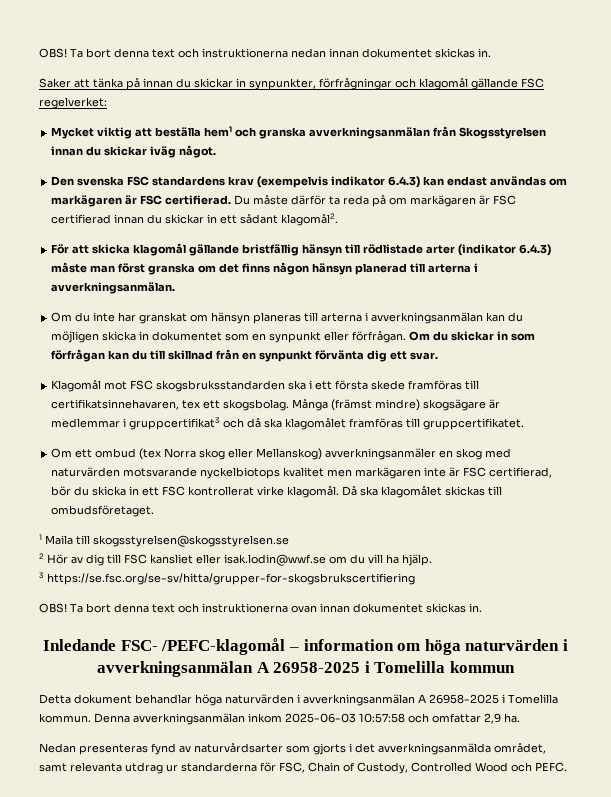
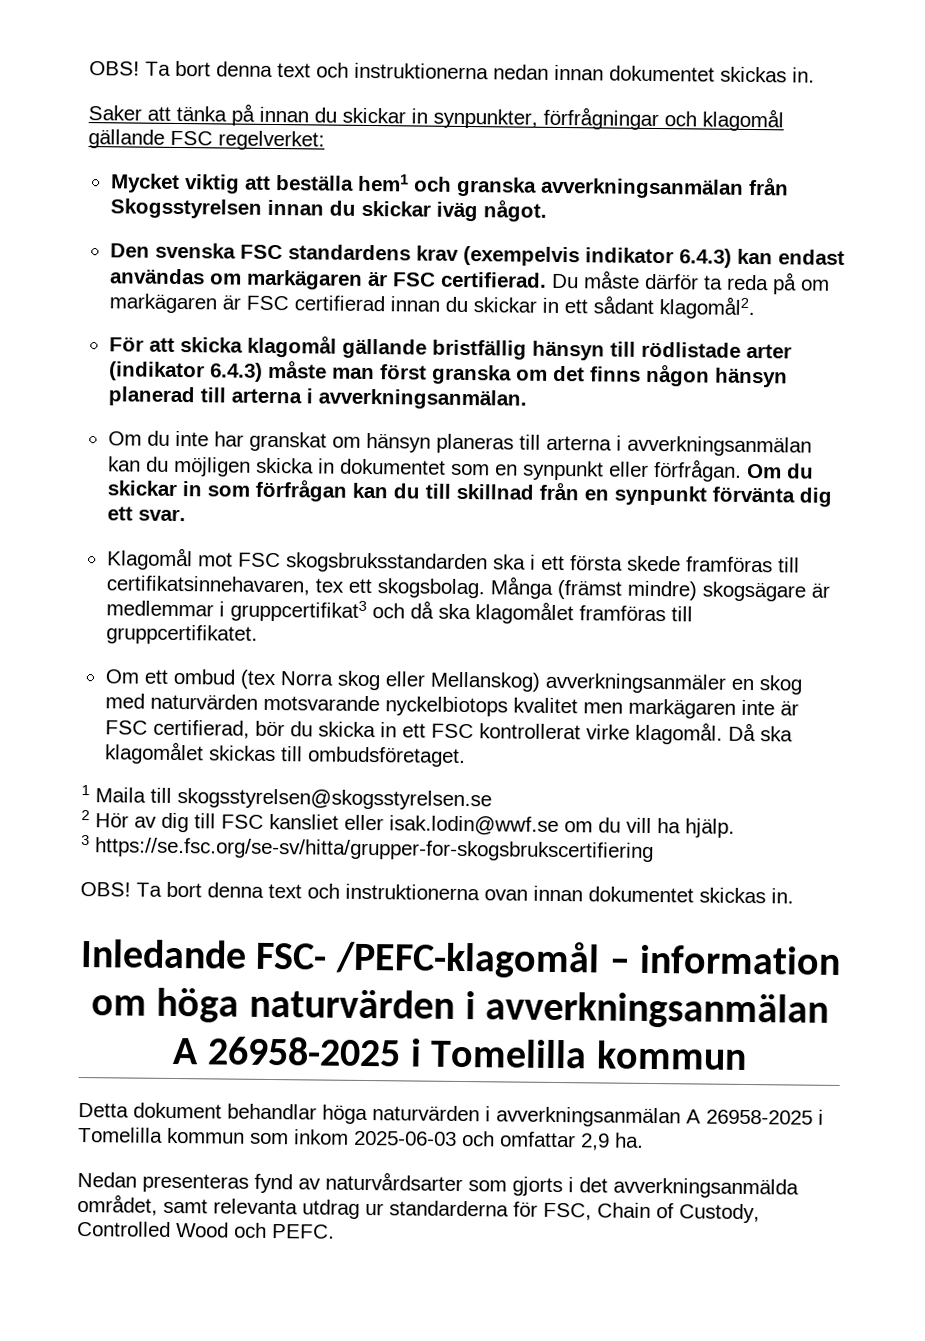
[39,713,245,725] kommun. Denna avverkningsanmälan -> [167,1127,289,1145] kommun som
[359,713,405,723] 10:57:58 -> (457, 1138) none

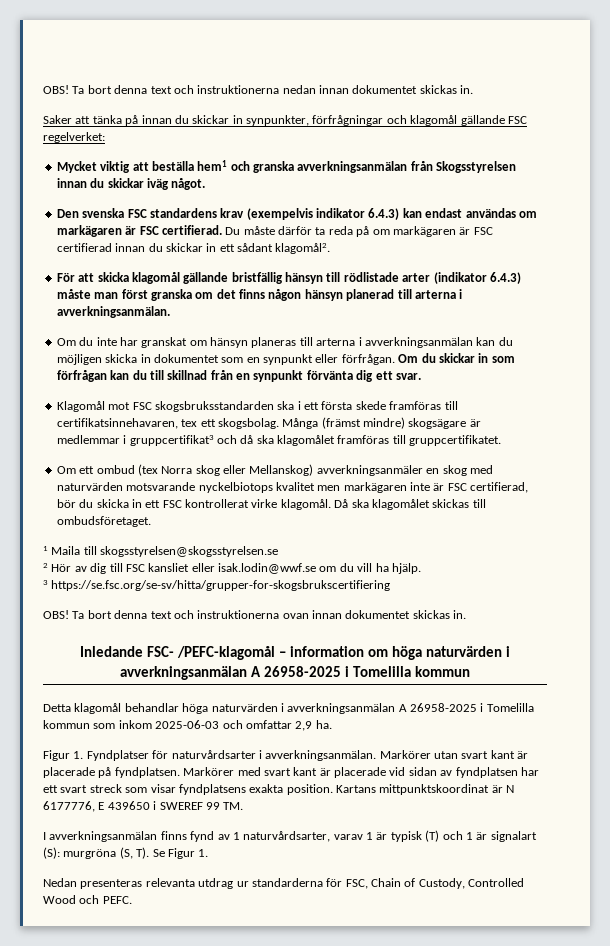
[133,1102,222,1119] dokument -> [74,703,122,714] klagomål
[77,1171,799,1199] [77,1193,208,1216] Nedan presenteras fynd av naturvårdsarter som gjorts i det avverkningsanmälda området, samt -> [43,750,529,761] [43,767,539,778] [43,784,515,795] [43,801,244,812] [43,830,537,842] [43,847,209,859] [43,878,143,889] Figur 1. Fyndplatser för naturvårdsarter i avverkningsanmälan. Markörer utan svart kant är placerade på fyndplatsen. Markörer med svart kant är placerade vid sidan av fyndplatsen har ett svart streck som visar fyndplatsens exakta position. Kartans mittpunktskoordinat är N 6177776, E 439650 i SWEREF 99 TM. // I avverkningsanmälan finns fynd av 1 naturvårdsarter, varav 1 är typisk (T) och 1 är signalart (S): murgröna (S, T). Se Figur 1. // Nedan presenteras

